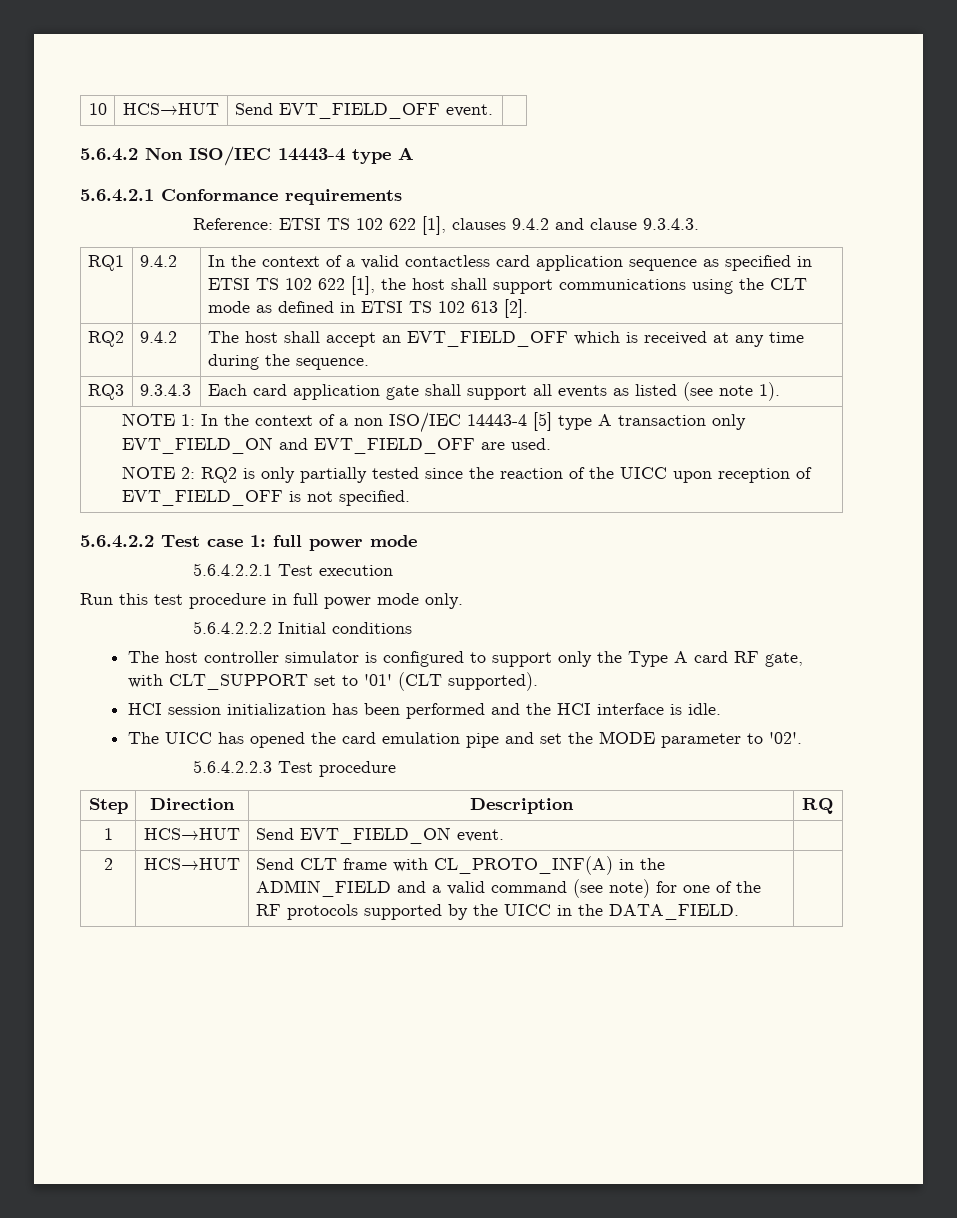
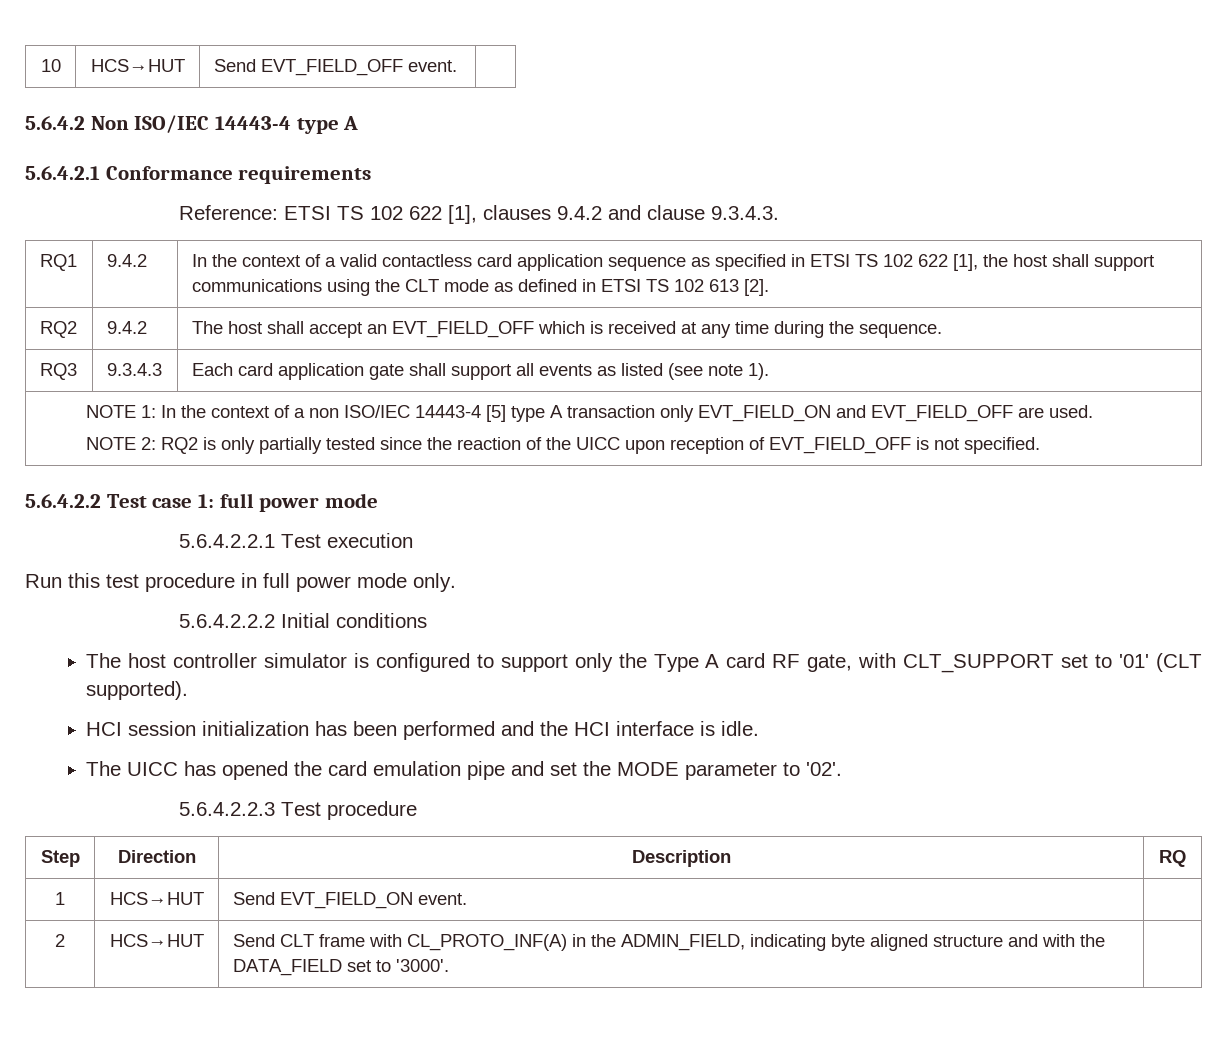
[255,879,761,898] [255,904,739,920] ADMIN_FIELD and a valid command (see note) for one of the RF protocols supported by the UICC in the DATA_FIELD. -> [620,934,1105,951] [232,959,449,976] ADMIN_FIELD, indicating byte aligned structure and with the DATA_FIELD set to '3000'.

